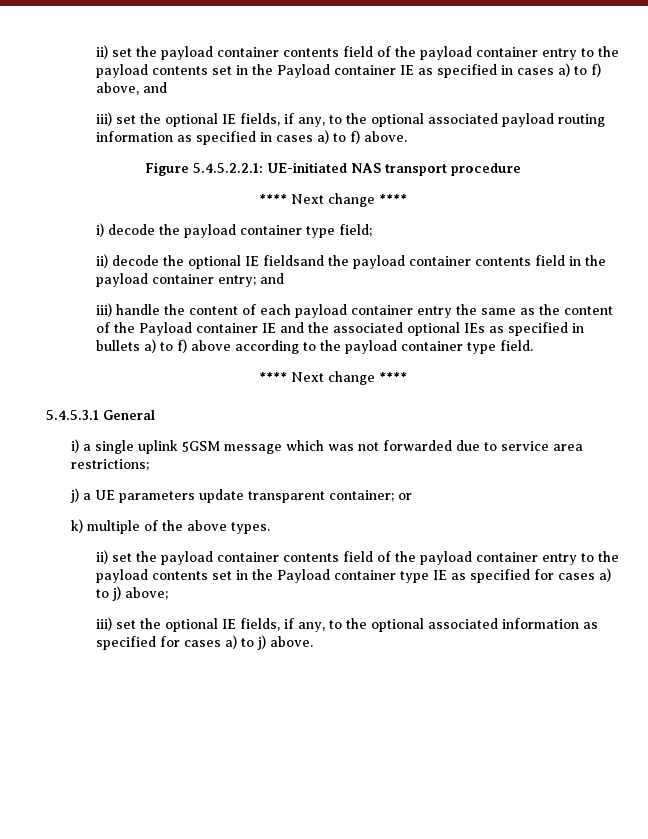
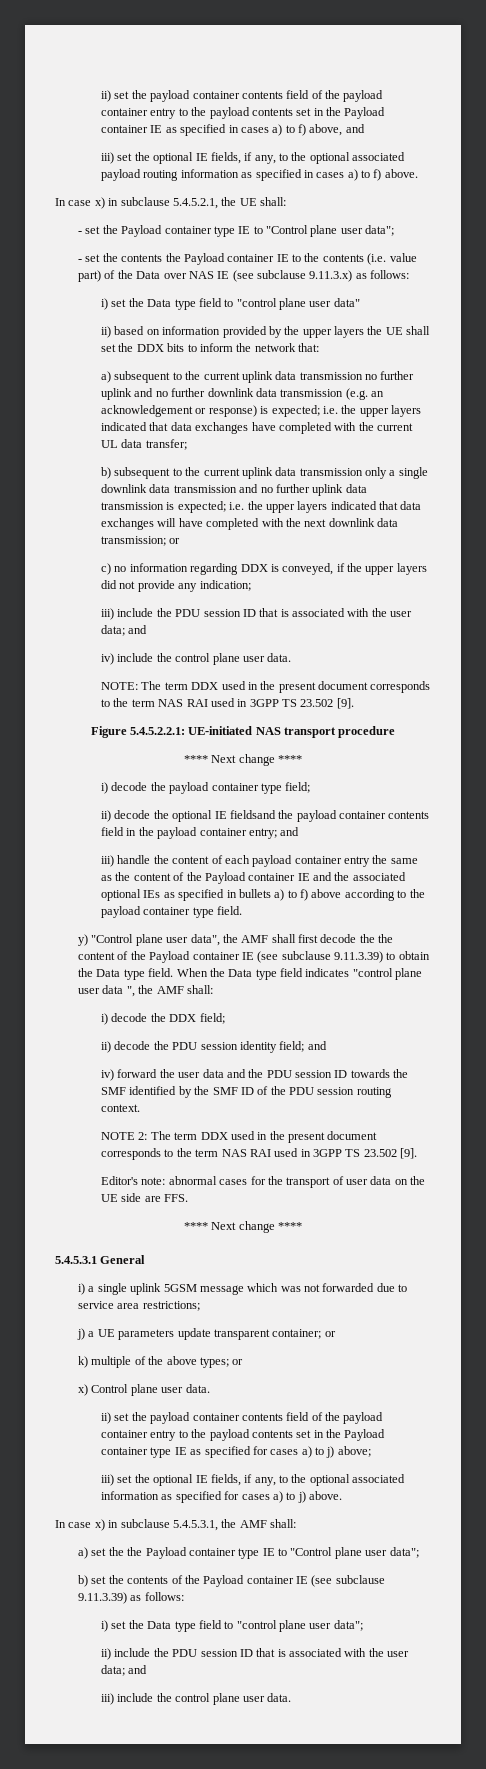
(407, 136) none -> [55,197,286,209] [78,225,395,237] [78,253,417,265] [78,270,410,282] [101,298,360,310] [101,326,431,338] [101,343,320,352] [101,371,415,383] [101,388,385,400] [101,405,422,417] [101,422,414,434] [101,439,187,450] [101,467,428,479] [101,484,367,496] [101,501,422,513] [101,518,399,530] [101,536,181,546] [101,563,427,575] [101,580,251,592] [101,608,413,620] [101,625,148,636] [101,653,292,665] [101,681,431,693] [101,698,354,709] // In case x) in subclause 5.4.5.2.1, the UE shall: // - set the Payload container type IE to "Control plane user data"; // - set the contents the Payload container IE to the contents (i.e. value part) of the Data over NAS IE (see subclause 9.11.3.x) as follows: // i) set the Data type field to "control plane user data" // ii) based on information provided by the upper layers the UE shall set the DDX bits to inform the network that: // a) subsequent to the current uplink data transmission no further uplink and no further downlink data transmission (e.g. an acknowledgement or response) is expected; i.e. the upper layers indicated that data exchanges have completed with the current UL data transfer; // b) subsequent to the current uplink data transmission only a single downlink data transmission and no further uplink data transmission is expected; i.e. the upper layers indicated that data exchanges will have completed with the next downlink data transmission; or // c) no information regarding DDX is conveyed, if the upper layers did not provide any indication; // iii) include the PDU session ID that is associated with the user data; and // iv) include the control plane user data. // NOTE: The term DDX used in the present document corresponds to the term NAS RAI used in 3GPP TS 23.502 [9].
(533, 345) none -> [78,934,394,946] [78,951,430,963] [78,968,423,980] [78,985,213,997] [101,1013,225,1025] [101,1041,327,1053] [101,1069,409,1081] [101,1086,392,1098] [101,1104,141,1112] [101,1131,378,1143] [101,1148,418,1160] [101,1176,426,1188] [101,1193,189,1202] // y) "Control plane user data", the AMF shall first decode the the content of the Payload container IE (see subclause 9.11.3.39) to obtain the Data type field. When the Data type field indicates "control plane user data ", the AMF shall: // i) decode the DDX field; // ii) decode the PDU session identity field; and // iv) forward the user data and the PDU session ID towards the SMF identified by the SMF ID of the PDU session routing context. // NOTE 2: The term DDX used in the present document corresponds to the term NAS RAI used in 3GPP TS 23.502 [9]. // Editor's note: abnormal cases for the transport of user data on the UE side are FFS.
[230,522,270,534] types. -> [199,1357,244,1368] [78,1384,210,1396] types; or // x) Control plane user data.
(313, 641) none -> [55,1519,296,1531] [78,1547,419,1559] [78,1575,385,1587] [78,1592,184,1604] [101,1620,363,1632] [101,1648,410,1660] [101,1665,148,1676] [101,1693,292,1705] // In case x) in subclause 5.4.5.3.1, the AMF shall: // a) set the the Payload container type IE to "Control plane user data"; // b) set the contents of the Payload container IE (see subclause 9.11.3.39) as follows: // i) set the Data type field to "control plane user data"; // ii) include the PDU session ID that is associated with the user data; and // iii) include the control plane user data.

